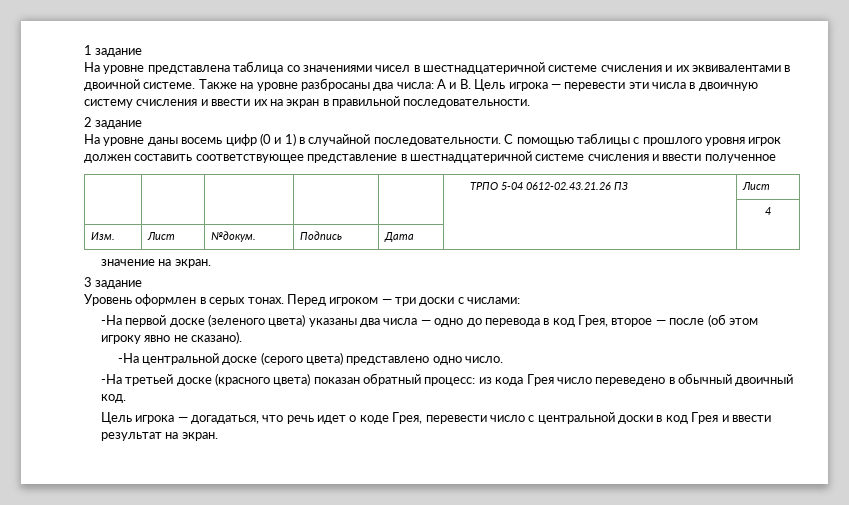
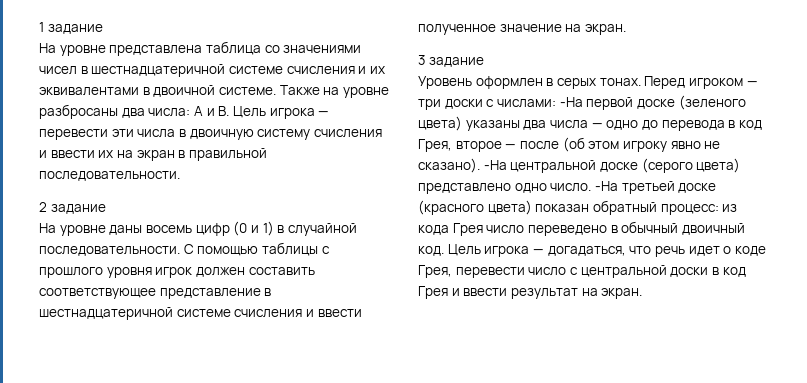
[469,182,628,190] [741,182,770,190] [765,207,771,215] [90,232,115,240] [146,232,175,240] [210,231,256,242] [299,231,342,240] [383,232,414,242] // | | | | | ТРПО 5-04 0612-02.43.21.26 ПЗ | Лист // | | | | | | 4 // Изм. | Лист | №докум. | Подпись | Дата | | // -> (496, 29) none
(521, 300) // -> (556, 103) none
(242, 337) // -> (480, 165) none
(504, 359) // -> (592, 187) none
(126, 398) // -> (444, 251) none

